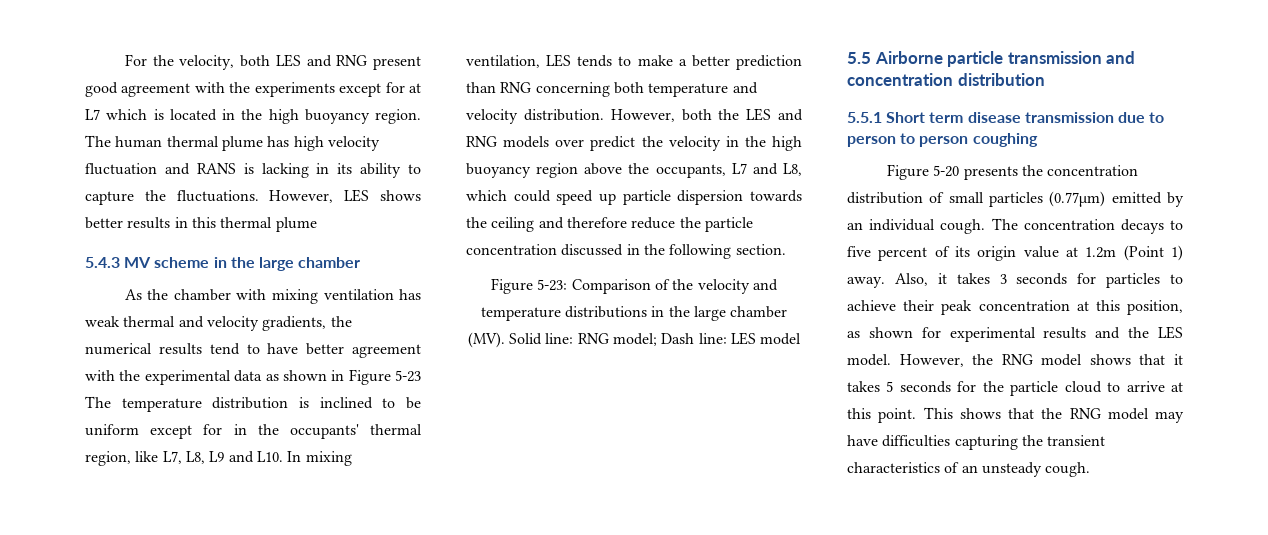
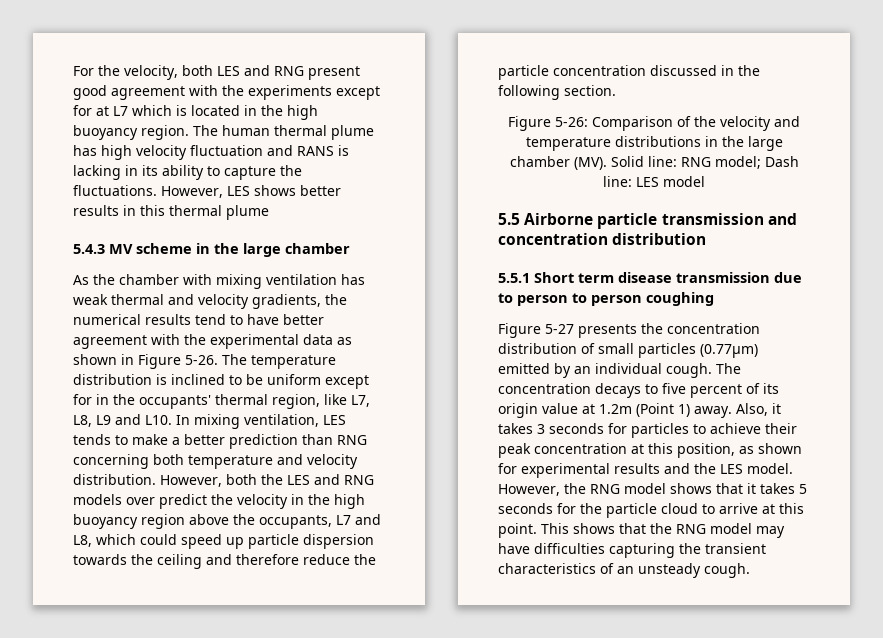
[395,370,421,382] 5-23 -> [185,355,218,365] 5-26.
[537,279,568,291] 5-23: -> [555,117,588,127] 5-26:
[933,165,960,177] 5-20 -> [545,324,574,334] 5-27

